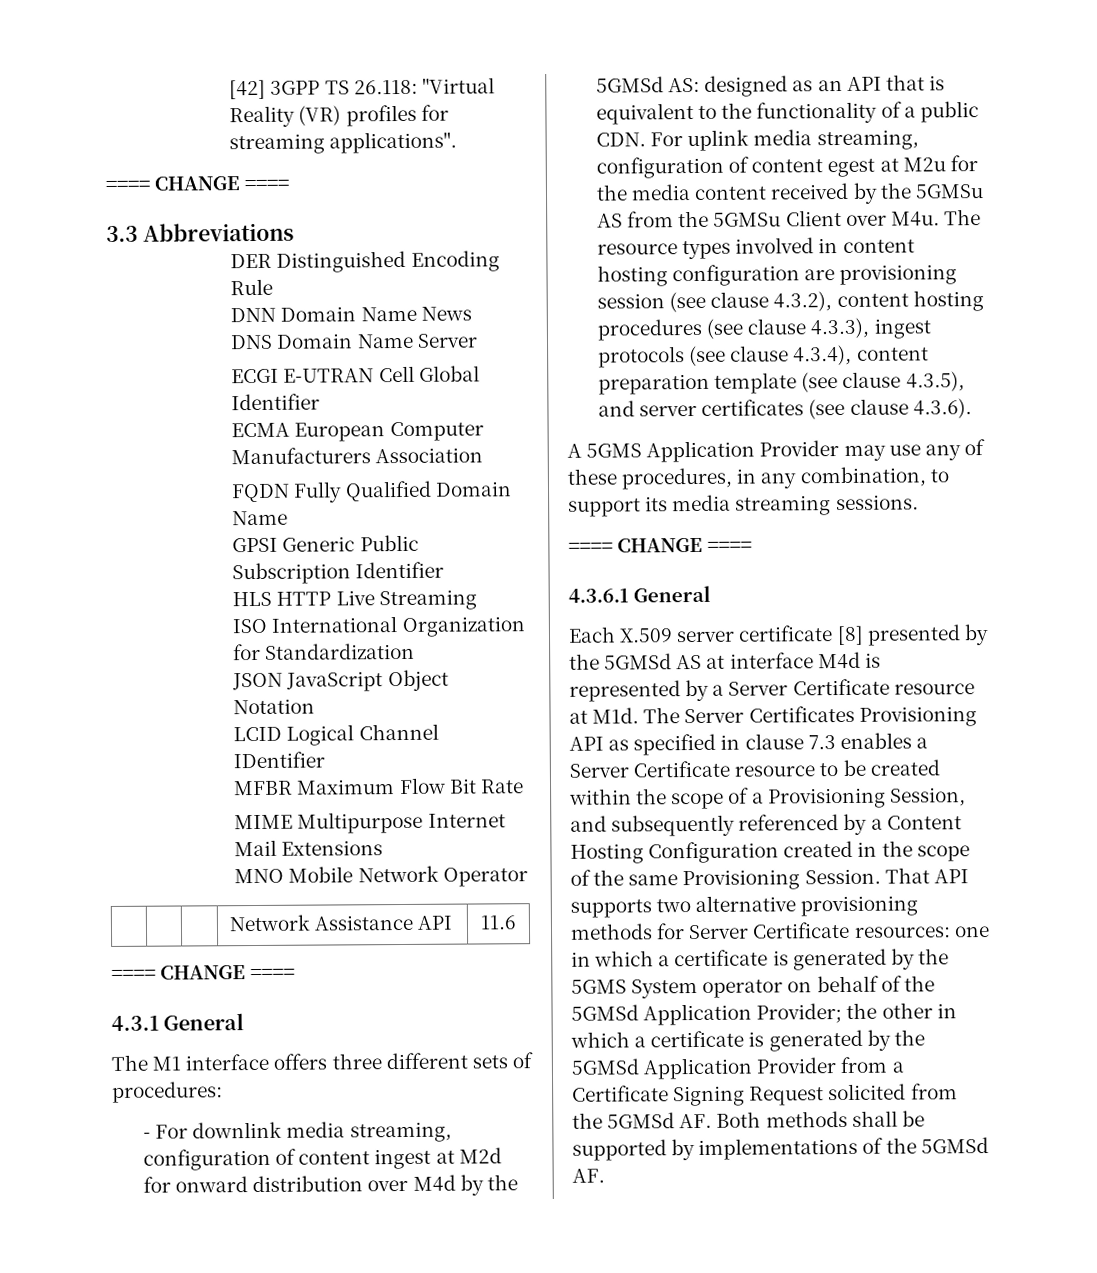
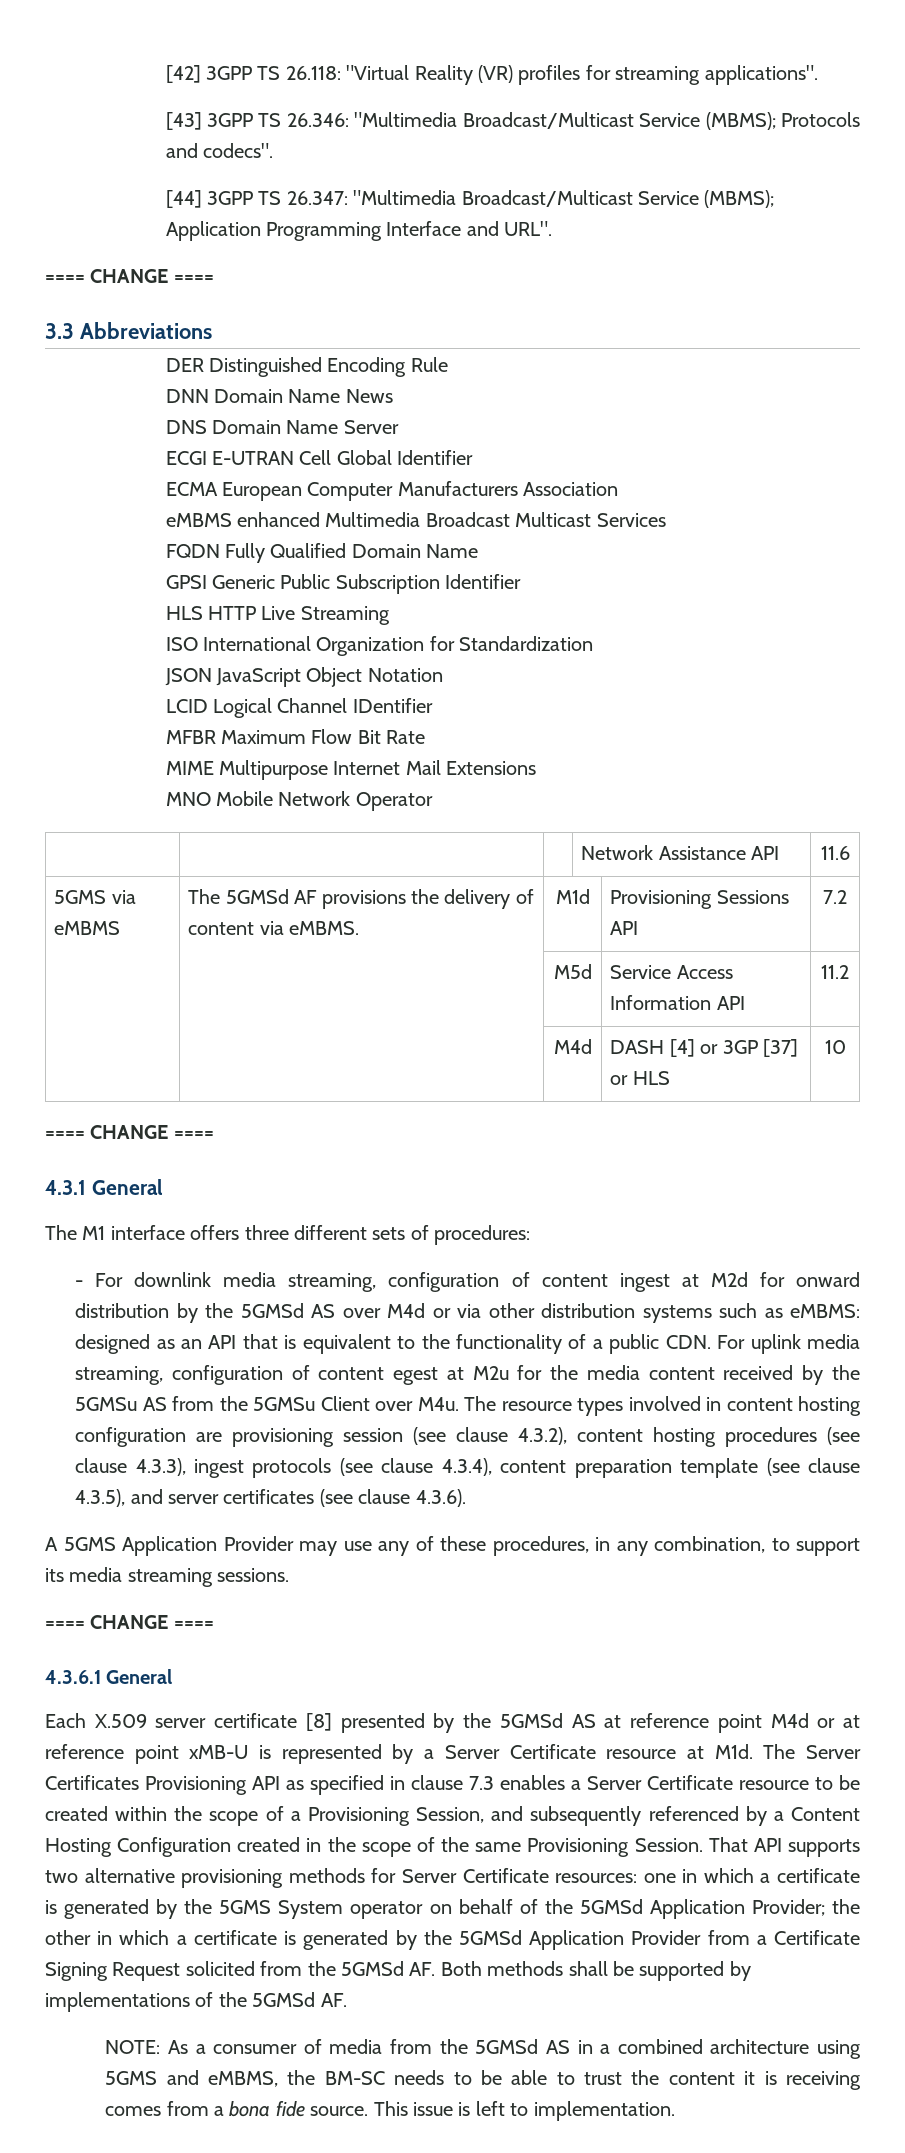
(458, 142) none -> [165,112,860,130] [165,143,273,158] [165,190,775,208] [165,221,553,241] // [43] 3GPP TS 26.346: "Multimedia Broadcast/Multicast Service (MBMS); Protocols and codecs". // [44] 3GPP TS 26.347: "Multimedia Broadcast/Multicast Service (MBMS); Application Programming Interface and URL".
(484, 455) none -> [165,512,666,527] // eMBMS enhanced Multimedia Broadcast Multicast Services
(516, 922) none -> [54,890,136,904] [54,921,121,935] [188,889,534,909] [188,921,360,935] [555,889,590,904] [610,890,789,909] [610,921,639,935] [823,890,848,904] [553,964,592,979] [610,965,733,979] [610,995,745,1010] [821,965,849,979] [553,1039,592,1054] [610,1039,799,1057] [610,1071,670,1085] [824,1040,846,1054] // 5GMS via eMBMS | The 5GMSd AF provisions the delivery of content via eMBMS. | M1d | Provisioning Sessions API | 7.2 // | | M5d | Service Access Information API | 11.2 // | | M4d | DASH [4] or 3GP [37] or HLS | 10
[367,1174,518,1196] [596,76,701,93] over M4d by the 5GMSd AS: -> [176,1303,861,1323] by the 5GMSd AS over M4d or via other distribution systems such as eMBMS:
[729,651,861,670] interface M4d -> [630,1713,861,1733] [45,1744,249,1764] reference point M4d or at reference point xMB-U
(605, 1175) none -> [105,2039,861,2059] [105,2070,861,2090] [105,2101,675,2121] // NOTE: As a consumer of media from the 5GMSd AS in a combined architecture using 5GMS and eMBMS, the BM-SC needs to be able to trust the content it is receiving comes from a bona fide source. This issue is left to implementation.

